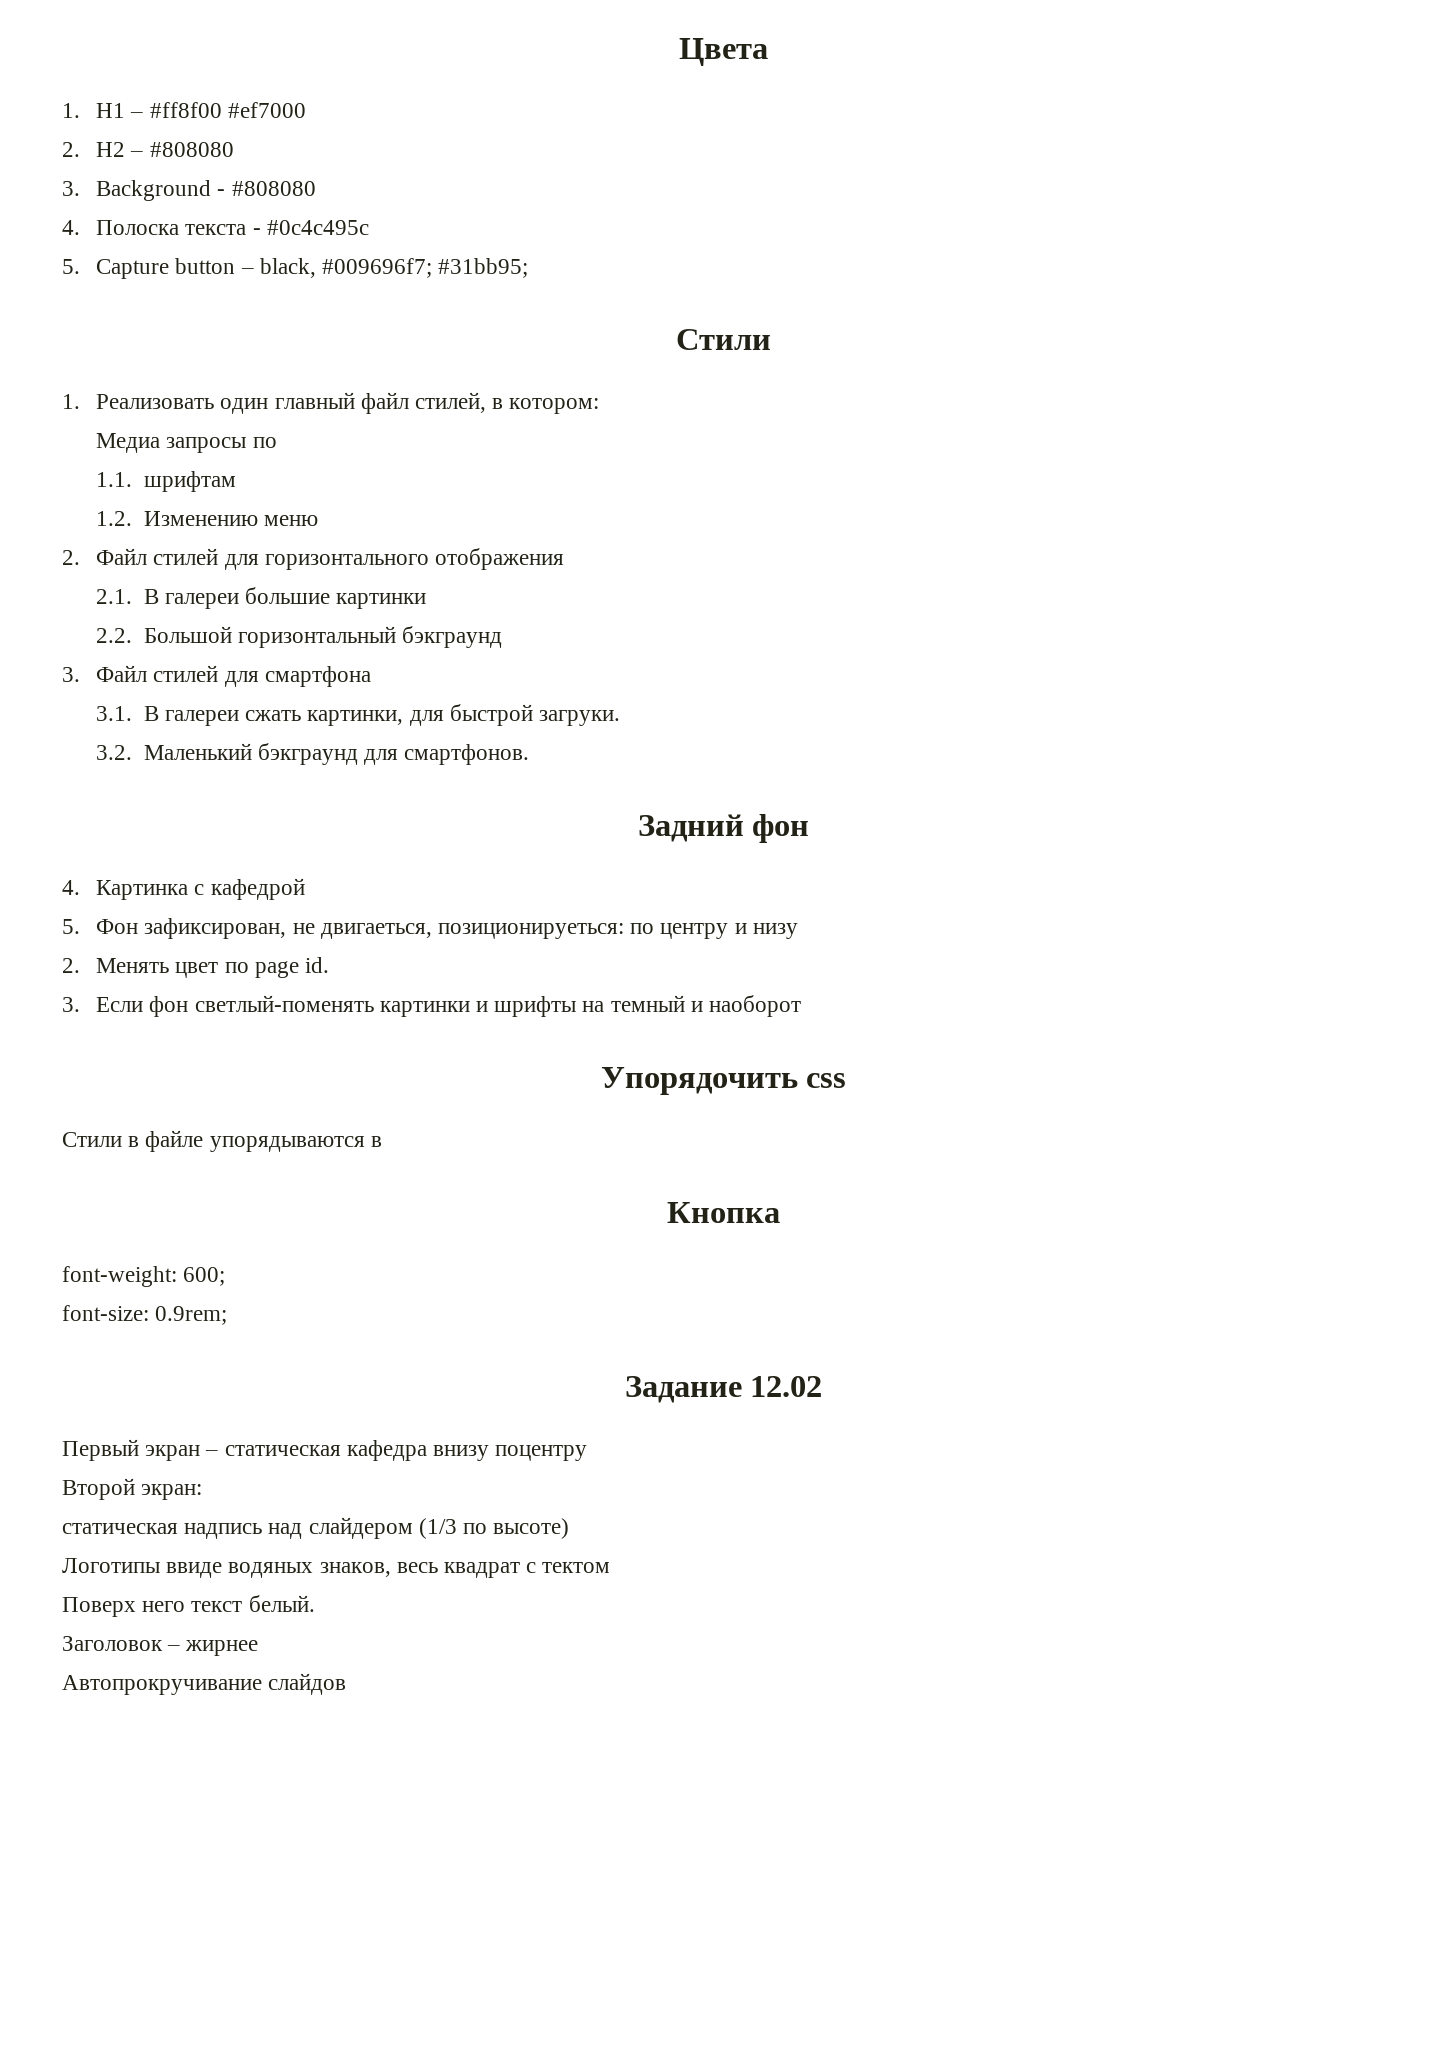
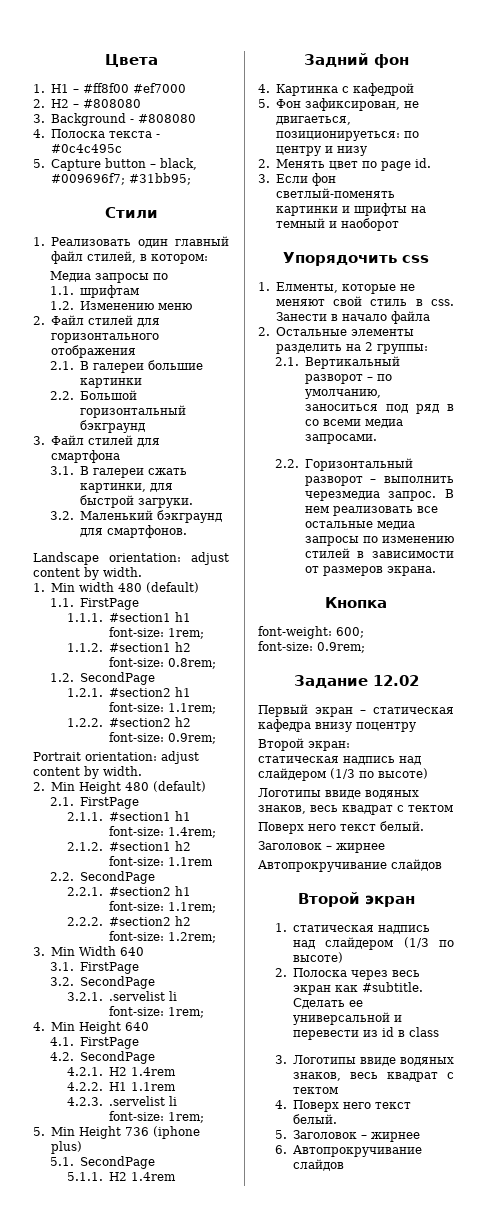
(530, 754) none -> [33,552,229,565] [33,567,142,580] [33,582,199,593] [50,598,139,610] [67,612,192,622] [109,627,205,639] [67,642,192,652] [109,657,217,669] [50,672,155,685] [67,687,192,697] [109,702,217,714] [67,717,192,727] [109,732,217,744] [33,751,199,764] [33,766,142,779] [33,781,206,794] [50,797,139,809] [67,811,192,821] [109,826,217,838] [67,841,192,851] [109,856,214,866] [50,871,155,884] [67,886,192,896] [109,901,217,913] [67,916,192,926] [109,931,217,943] [33,946,144,956] [50,962,139,974] [50,976,155,989] [67,991,178,1001] [109,1006,205,1018] [33,1021,149,1034] [50,1037,139,1049] [50,1051,155,1064] [67,1067,177,1076] [67,1082,177,1091] [67,1096,178,1106] [109,1111,205,1123] [33,1126,200,1139] [50,1141,82,1154] [50,1156,155,1169] [67,1172,177,1181] // Landscape orientation: adjust content by width. // 1. Min width 480 (default) // 1.1. FirstPage // 1.1.1. #section1 h1 font-size: 1rem; // 1.1.2. #section1 h2 font-size: 0.8rem; // 1.2. SecondPage // 1.2.1. #section2 h1 font-size: 1.1rem; // 1.2.2. #section2 h2 font-size: 0.9rem; // Portrait orientation: adjust content by width. // 2. Min Height 480 (default) // 2.1. FirstPage // 2.1.1. #section1 h1 font-size: 1.4rem; // 2.1.2. #section1 h2 font-size: 1.1rem // 2.2. SecondPage // 2.2.1. #section2 h1 font-size: 1.1rem; // 2.2.2. #section2 h2 font-size: 1.2rem; // 3. Min Width 640 // 3.1. FirstPage // 3.2. SecondPage // 3.2.1. .servelist li font-size: 1rem; // 4. Min Height 640 // 4.1. FirstPage // 4.2. SecondPage // 4.2.1. H2 1.4rem // 4.2.2. H1 1.1rem // 4.2.3. .servelist li font-size: 1rem; // 5. Min Height 736 (iphone plus) // 5.1. SecondPage // 5.1.1. H2 1.4rem
[62,1130,382,1152] Стили в файле упорядываются в -> [258,282,415,294] [275,296,454,306] [275,311,430,324] [258,327,414,336] [275,342,428,354] [275,356,400,369] [304,374,392,384] [304,389,381,399] [304,404,454,414] [304,419,403,428] [304,434,377,444] [275,458,413,471] [304,476,454,486] [304,489,454,501] [304,506,438,516] [304,521,415,530] [304,536,454,546] [304,548,454,558] [304,566,436,576] 1. Елменты, которые не меняют свой стиль в css. Занести в начало файла // 2. Остальные элементы разделить на 2 группы: // 2.1. Вертикальный разворот – по умолчанию, заноситься под ряд в со всеми медиа запросами. // 2.2. Горизонтальный разворот – выполнить черезмедиа запрос. В нем реализовать все остальные медиа запросы по изменению стилей в зависимости от размеров экрана.
(347, 1684) none -> [297,892,415,907] [275,923,430,934] [292,937,454,950] [292,952,343,963] [275,968,420,980] [292,982,423,995] [292,998,363,1009] [292,1012,402,1025] [292,1027,439,1040] [275,1055,454,1066] [292,1072,454,1082] [292,1087,338,1094] [275,1100,411,1112] [292,1114,337,1124] [275,1130,420,1142] [275,1145,422,1157] [292,1159,344,1171] // Второй экран // 1. статическая надпись над слайдером (1/3 по высоте) // 2. Полоска через весь экран как #subtitle. Сделать ее универсальной и перевести из id в class // 3. Логотипы ввиде водяных знаков, весь квадрат с тектом // 4. Поверх него текст белый. // 5. Заголовок – жирнее // 6. Автопрокручивание слайдов

